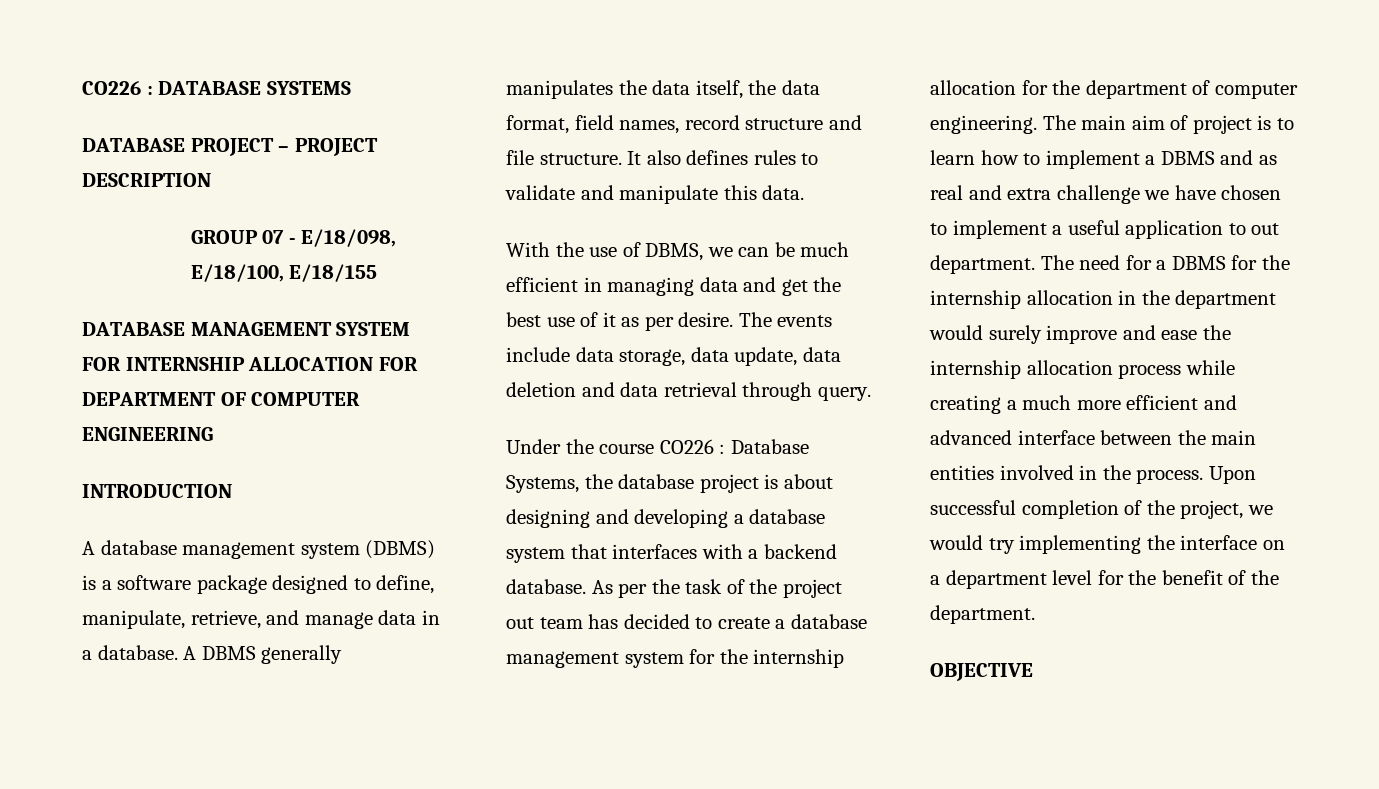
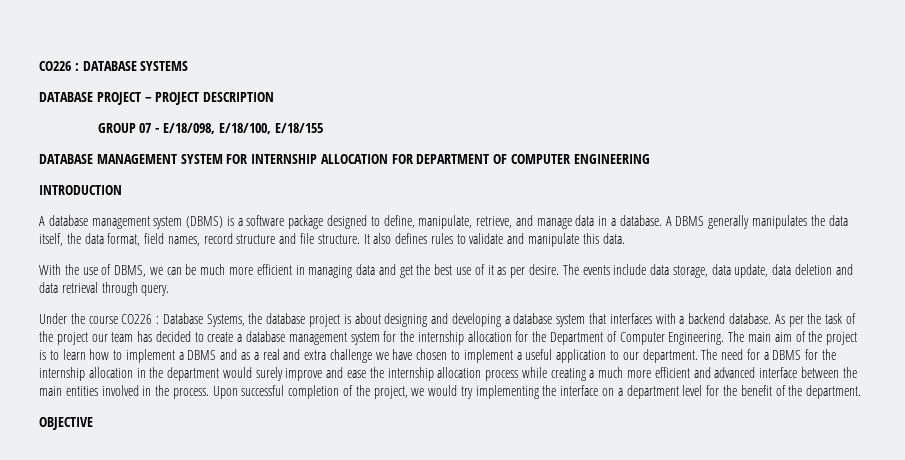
(850, 249) none -> [229,267,254,275] more
[506,617,534,629] out -> [91,334,108,342] our
[1085,80,1298,99] [930,115,1037,134] department of computer engineering. -> [550,331,725,345] Department of Computer Engineering.
(1189, 122) none -> [808,331,823,342] the
(1277, 160) none -> [253,352,259,360] a
[1251,223,1280,235] out -> [622,352,639,360] our

